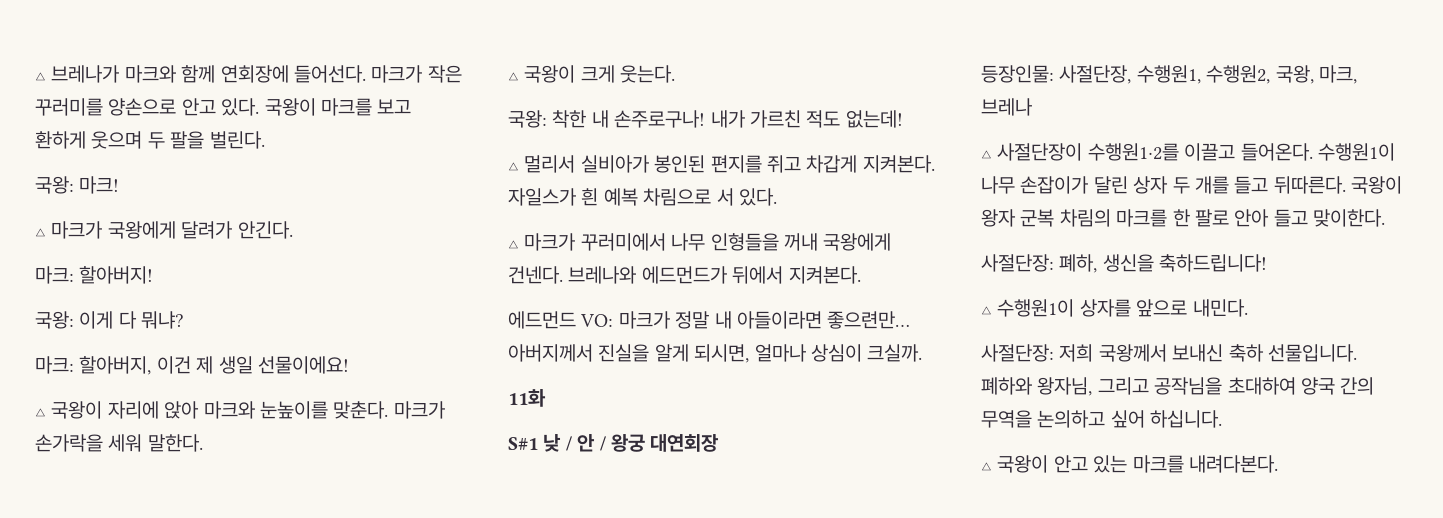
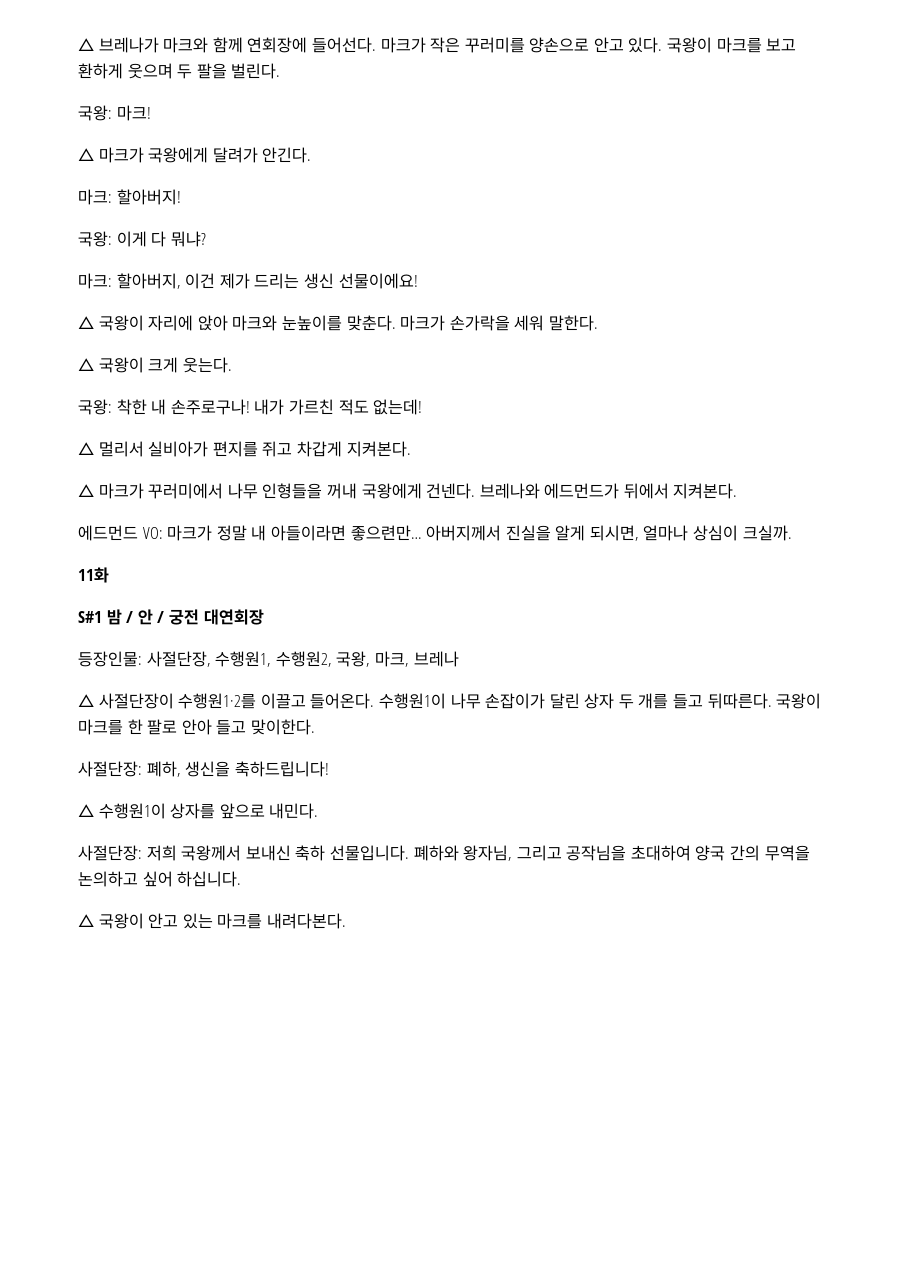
[196,356,253,374] 제 생일 -> [219,273,334,289] 제가 드리는 생신
[654,155,706,173] 봉인된 -> (209, 449) none
[508,188,777,206] 자일스가 흰 예복 차림으로 서 있다. -> (411, 449) none
[543,434,562,452] 낮 -> [106,609,122,625] 밤
[611,434,645,452] 왕궁 -> [168,609,199,625] 궁전
[981,209,1111,227] 왕자 군복 차림의 -> (822, 701) none

